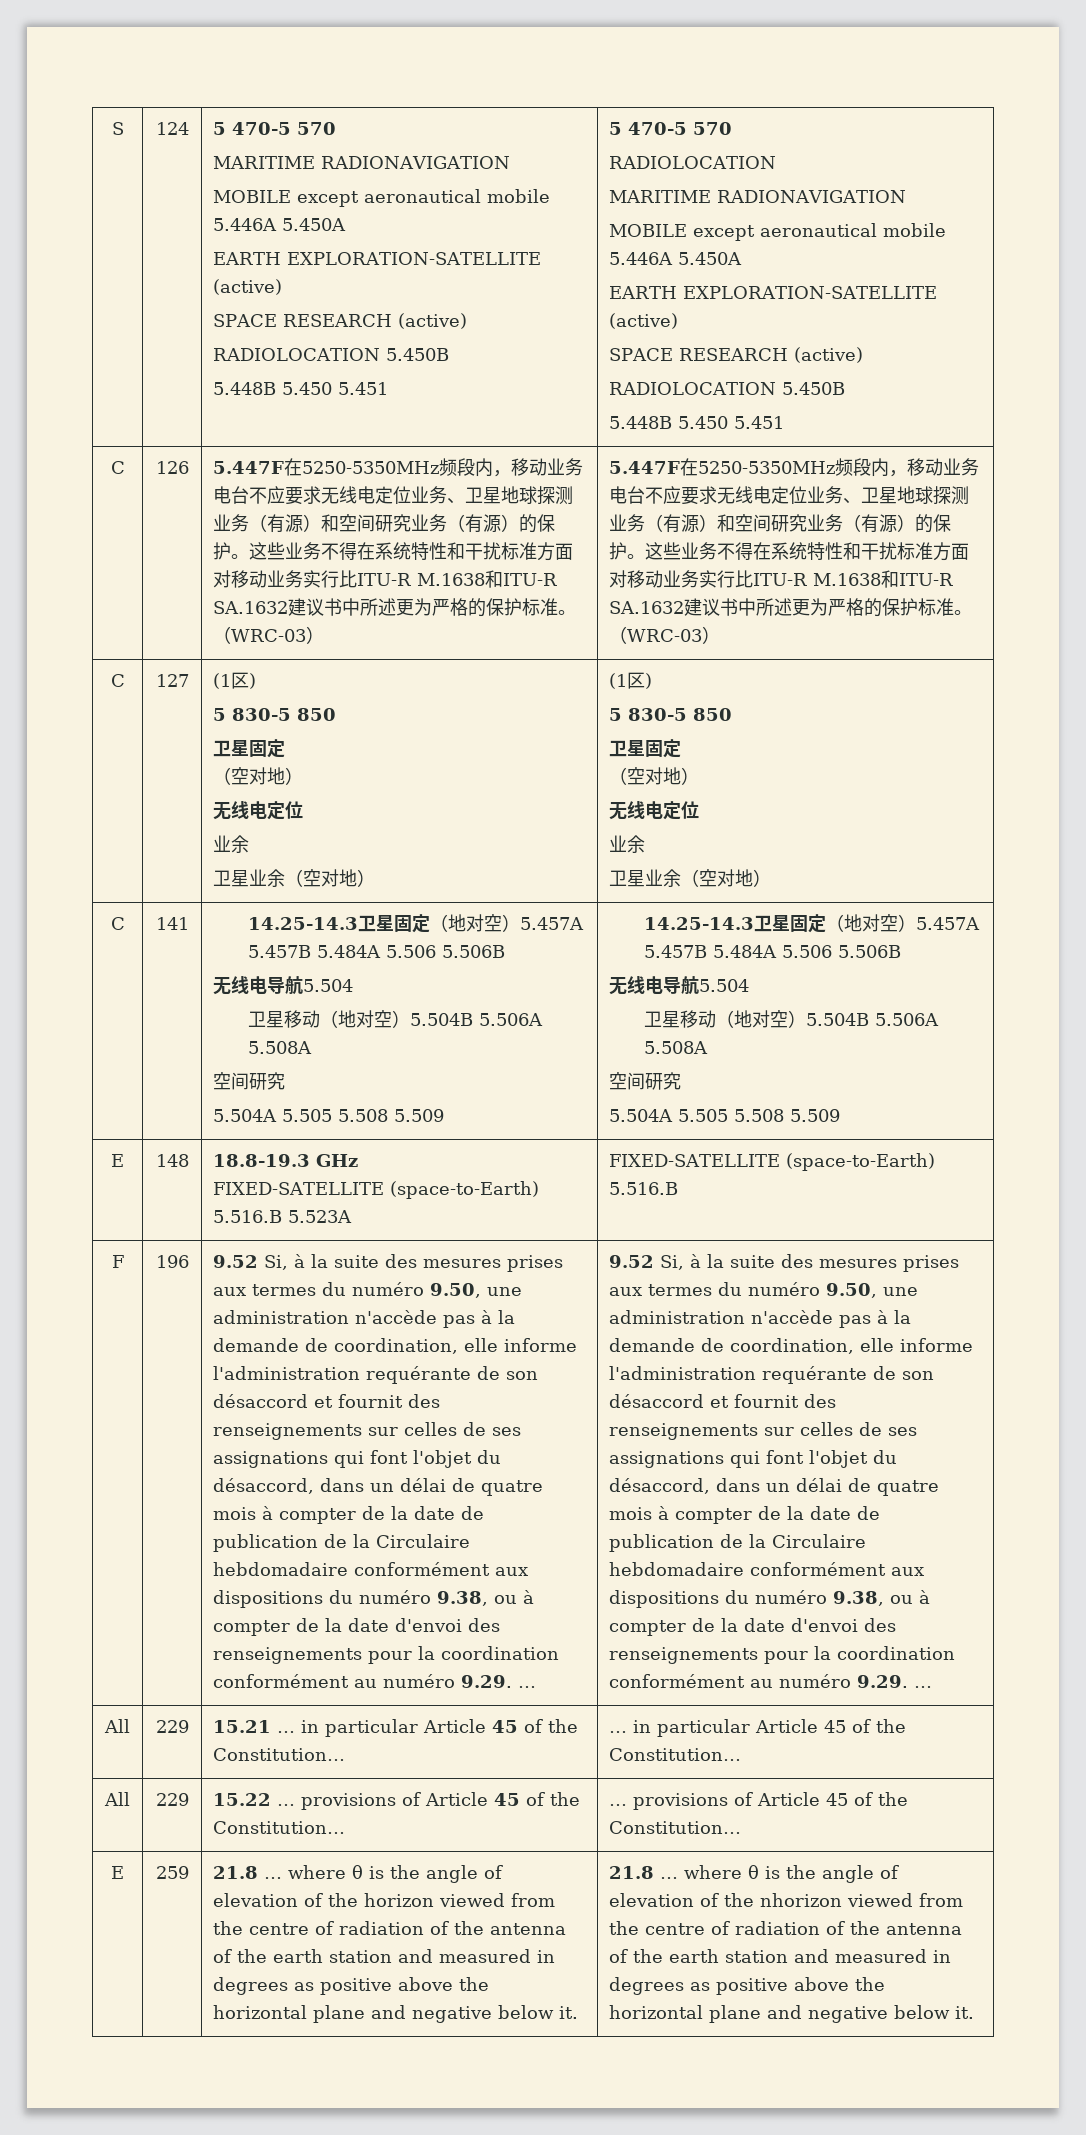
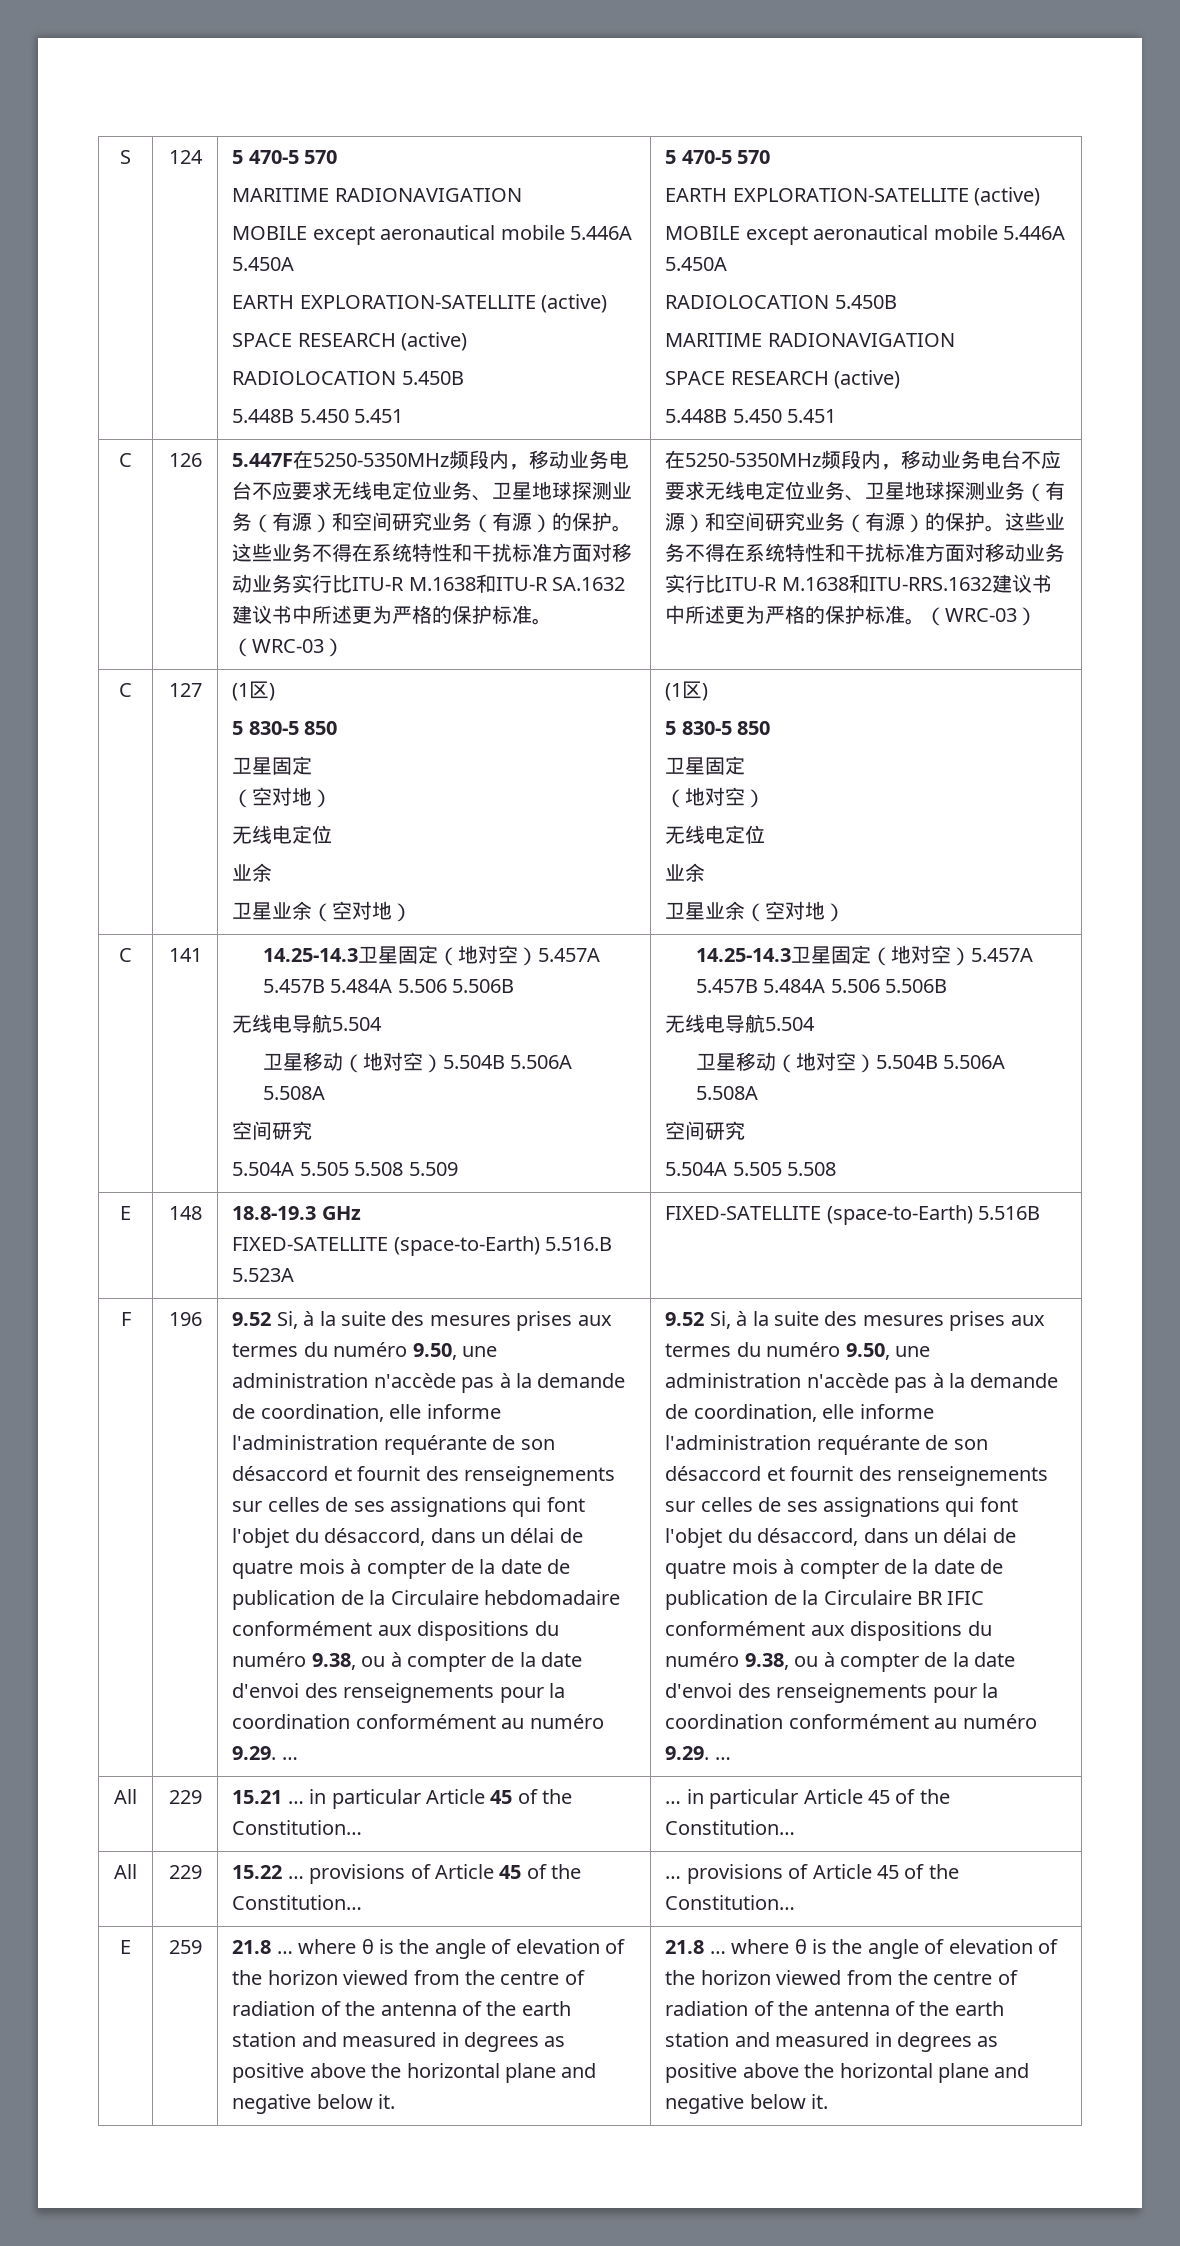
[609,156,777,169] [609,190,907,203] [609,223,947,241] [609,252,743,265] [609,286,938,299] [609,313,679,329] [609,347,864,363] [609,382,846,395] RADIOLOCATION // MARITIME RADIONAVIGATION // MOBILE except aeronautical mobile 5.446A 5.450A // EARTH EXPLORATION-SATELLITE (active) // SPACE RESEARCH (active) // RADIOLOCATION 5.450B -> [665,187,1041,206] [665,225,1066,245] [665,257,728,271] [665,295,897,309] [665,333,955,347] [665,370,901,389] EARTH EXPLORATION-SATELLITE (active) // MOBILE except aeronautical mobile 5.446A 5.450A // RADIOLOCATION 5.450B // MARITIME RADIONAVIGATION // SPACE RESEARCH (active)
[609,461,681,474] 5.447F -> (345, 647) none
[899,573,954,586] [609,601,685,614] ITU-R SA.1632 -> [868,577,992,591] ITU-RRS.1632
[627,767,682,785] 空对地 -> [685,787,746,806] 地对空
[790,1109,841,1122] 5.509 -> (837, 1169) none
[609,1182,679,1195] 5.516.B -> [978,1206,1041,1220] 5.516B
[609,1562,745,1576] hebdomadaire -> [917,1591,985,1605] BR IFIC
[760,1893,843,1907] nhorizon -> [700,1970,771,1985] horizon

